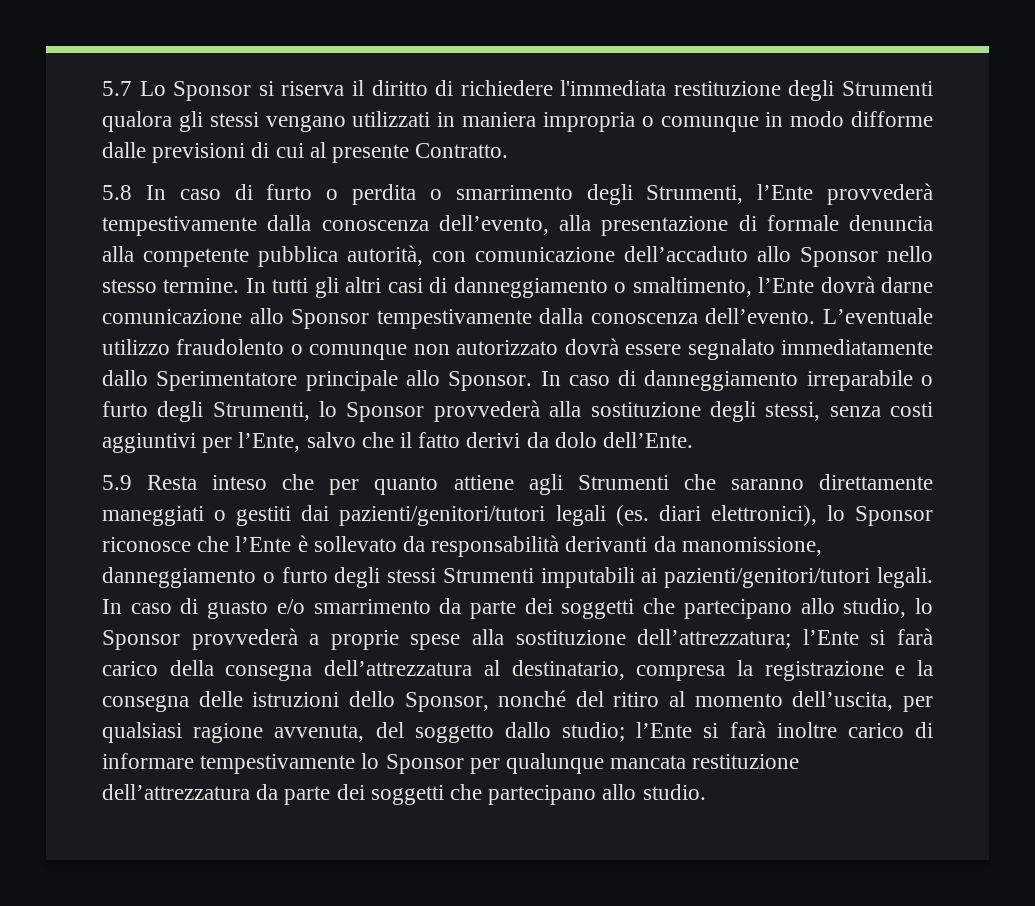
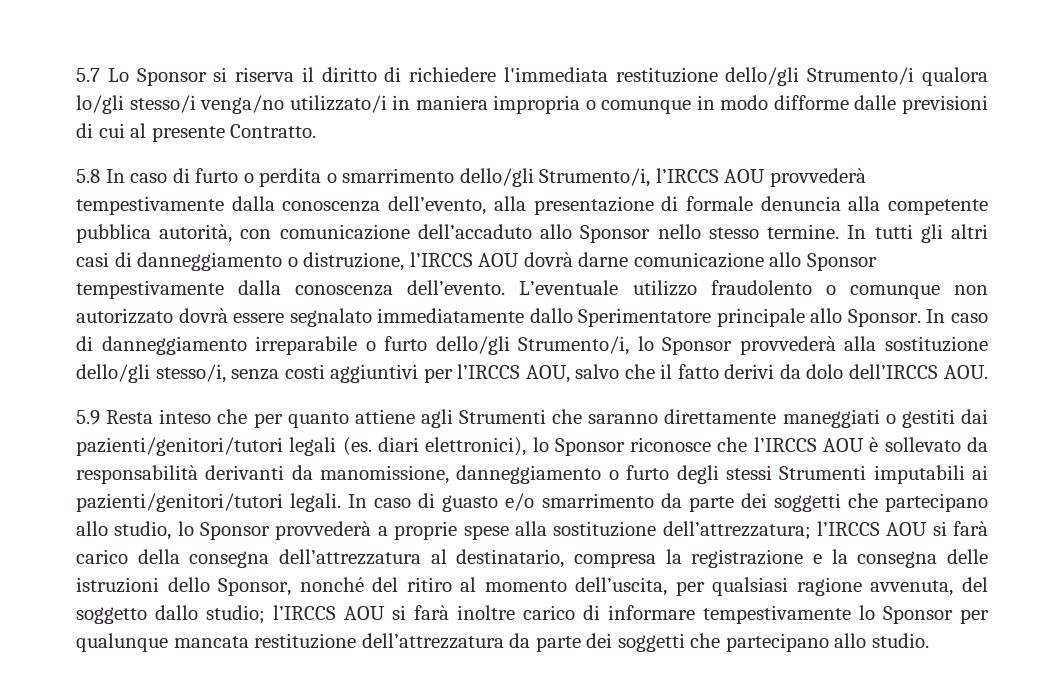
[788,80,933,101] [102,111,431,132] degli Strumenti qualora gli stessi vengano utilizzati -> [725,67,989,86] [76,95,387,114] dello/gli Strumento/i qualora lo/gli stesso/i venga/no utilizzato/i
[586,184,814,205] degli Strumenti, l’Ente -> [459,168,766,187] dello/gli Strumento/i, l’IRCCS AOU
[632,277,815,297] smaltimento, l’Ente -> [303,252,520,271] distruzione, l’IRCCS AOU
[157,401,310,422] degli Strumenti, -> [435,336,630,355] dello/gli Strumento/i,
[709,401,821,422] degli stessi, -> [76,364,226,383] dello/gli stesso/i,
[238,432,301,452] l’Ente, -> [457,364,570,383] l’IRCCS AOU,
[603,432,694,448] dell’Ente. -> [849,364,988,379] dell’IRCCS AOU.
[235,536,292,552] l’Ente -> [753,437,865,452] l’IRCCS AOU
[802,629,859,645] l’Ente -> [816,521,928,536] l’IRCCS AOU
[636,722,693,738] l’Ente -> [273,605,385,620] l’IRCCS AOU

